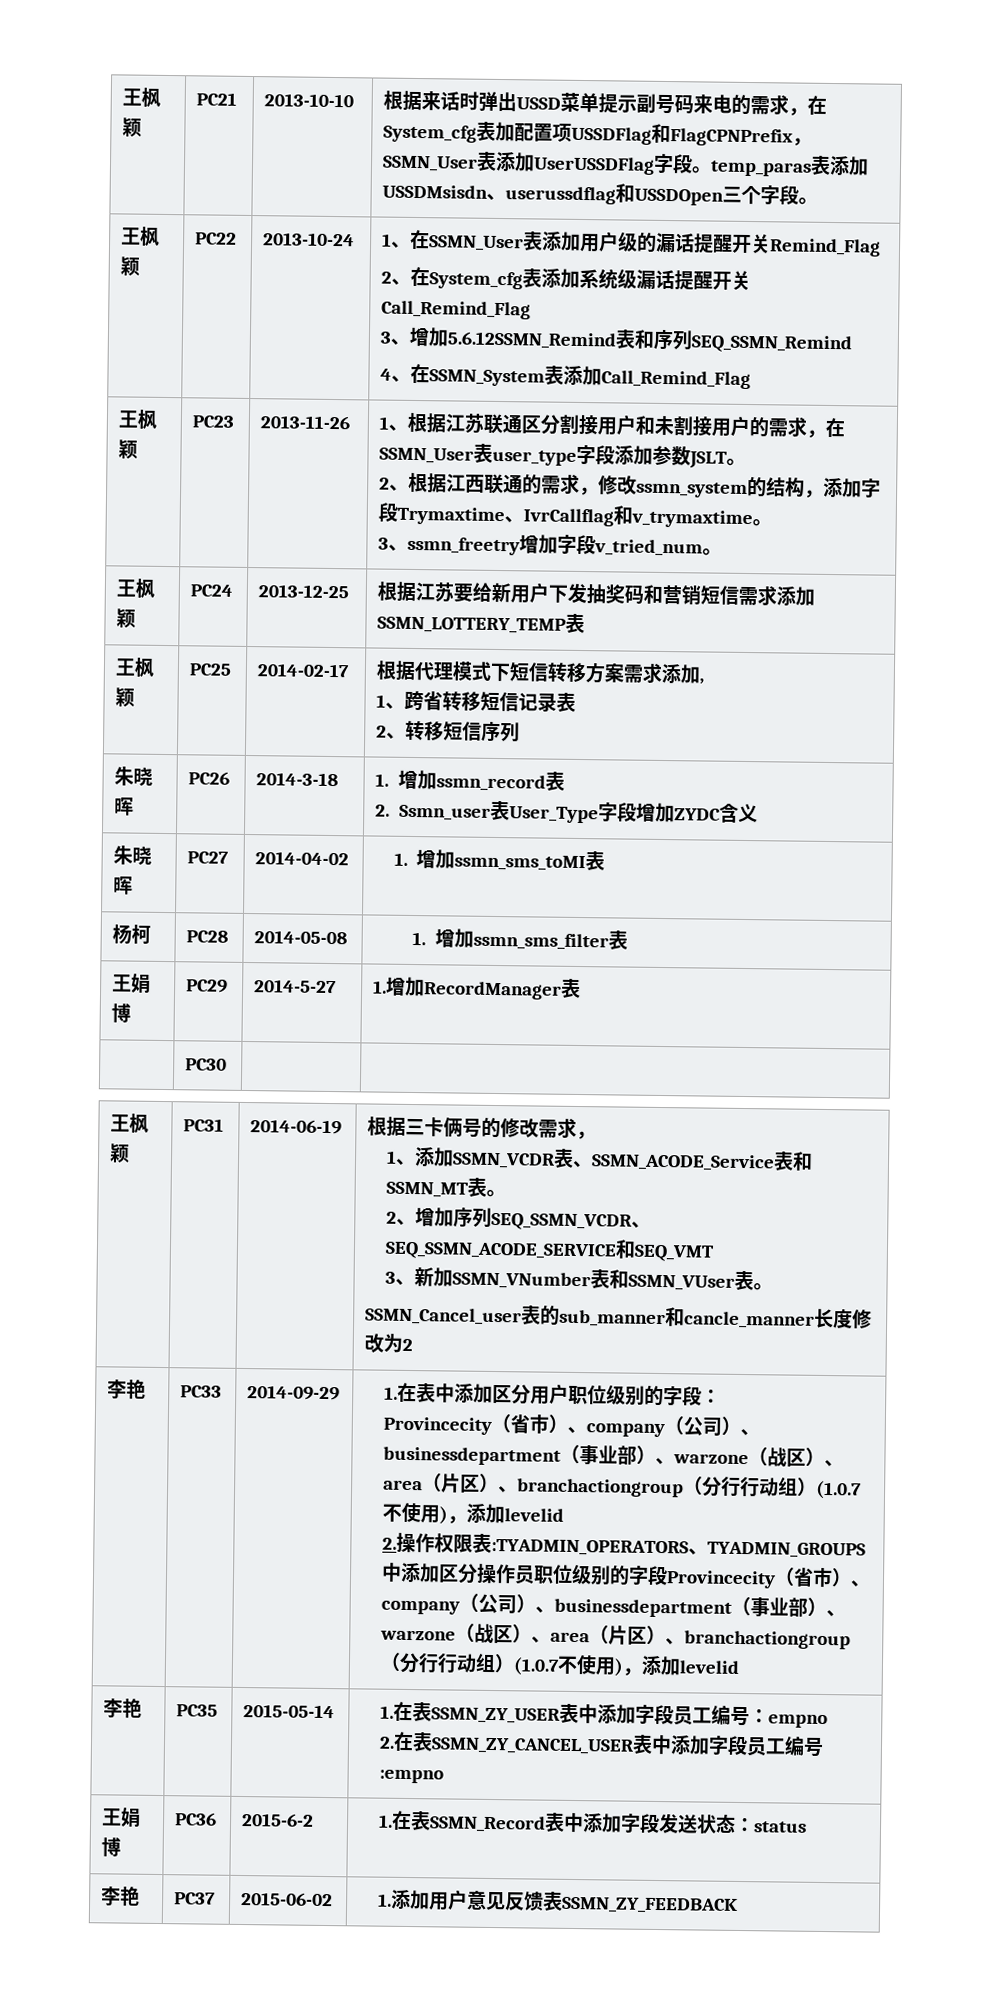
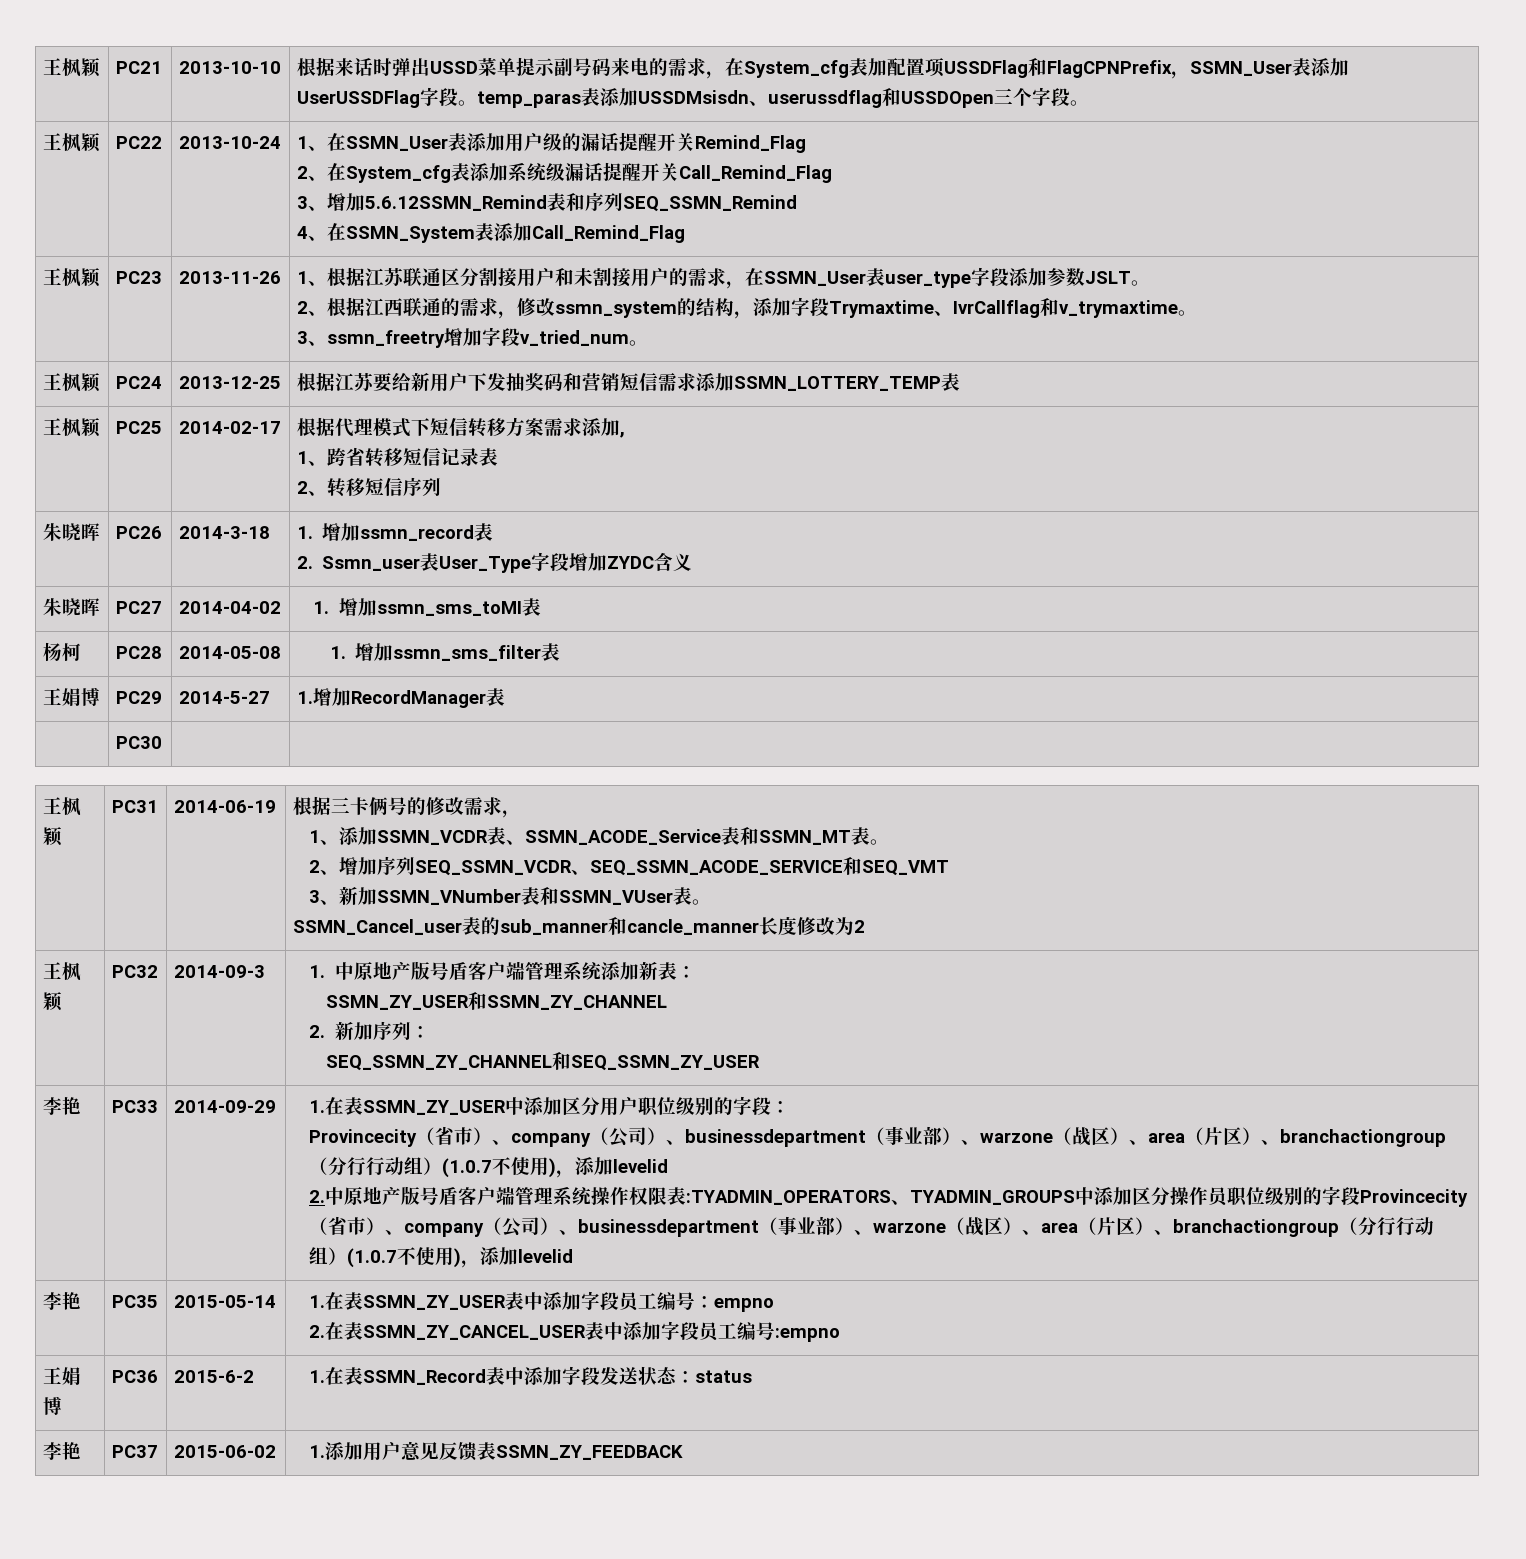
(414, 1345) none -> [42,962,81,981] [42,992,63,1011] [111,965,158,978] [173,965,265,978] [309,961,696,981] [325,992,667,1010] [309,1021,430,1041] [325,1052,760,1071] // 王枫颖 | PC32 | 2014-09-3 | 1.中原地产版号盾客户端管理系统添加新表： // SSMN_ZY_USER和SSMN_ZY_CHANNEL // 2.新加序列： // SEQ_SSMN_ZY_CHANNEL和SEQ_SSMN_ZY_USER
(436, 1393) none -> [363,1100,507,1115] SSMN_ZY_USER
(397, 1543) none -> [325,1186,593,1206] 中原地产版号盾客户端管理系统

